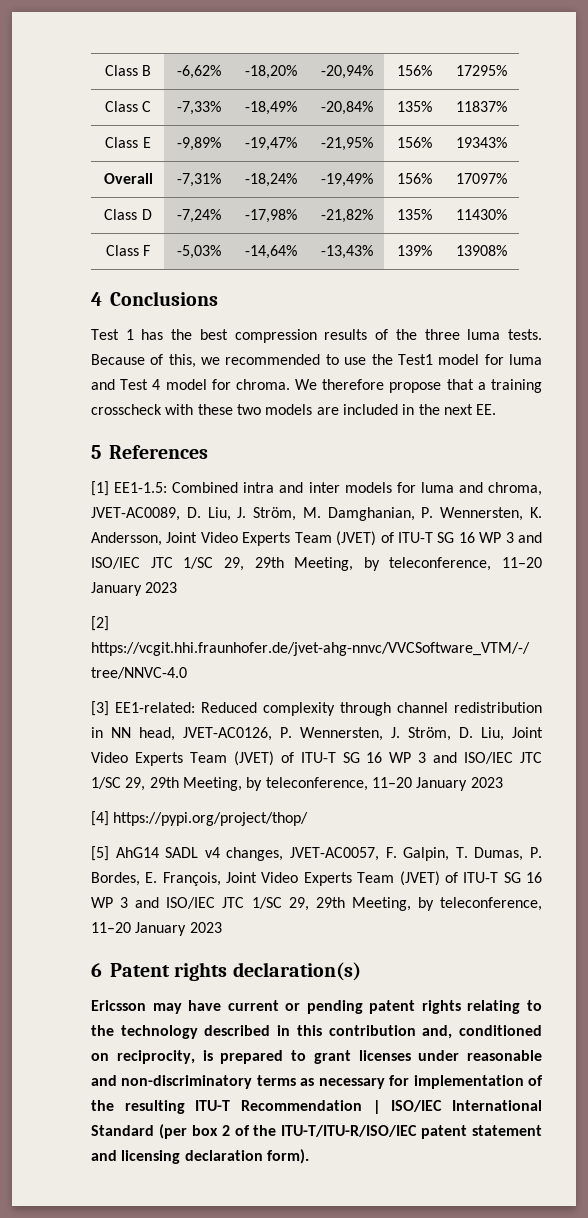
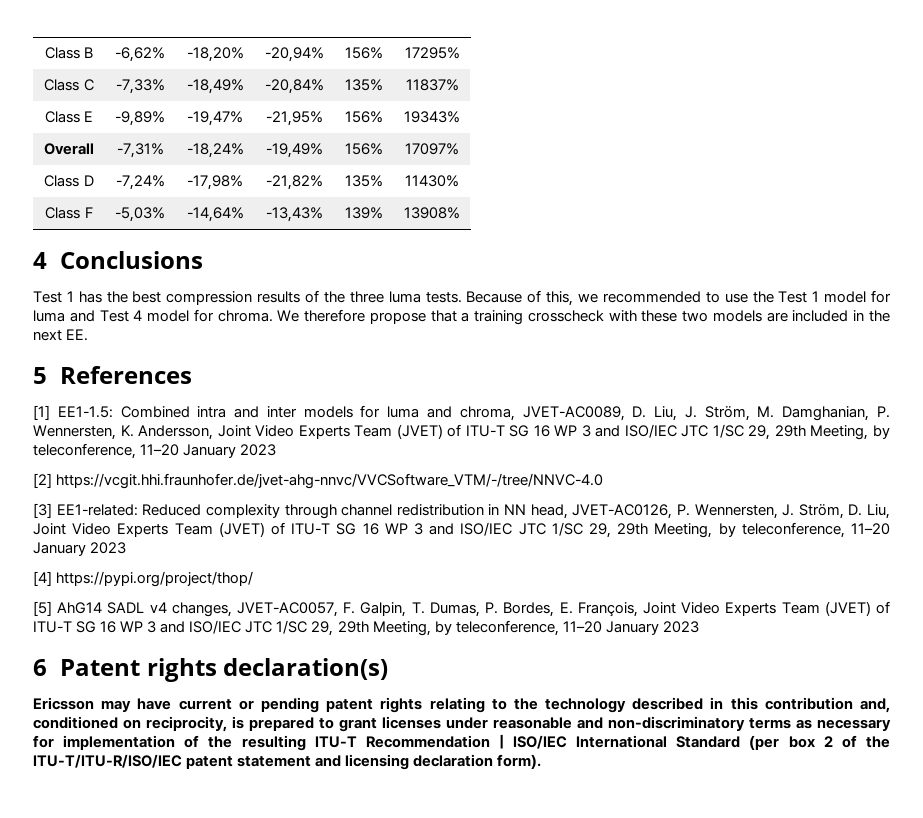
[397,354,433,365] Test1 -> [778,291,820,303] Test 1

